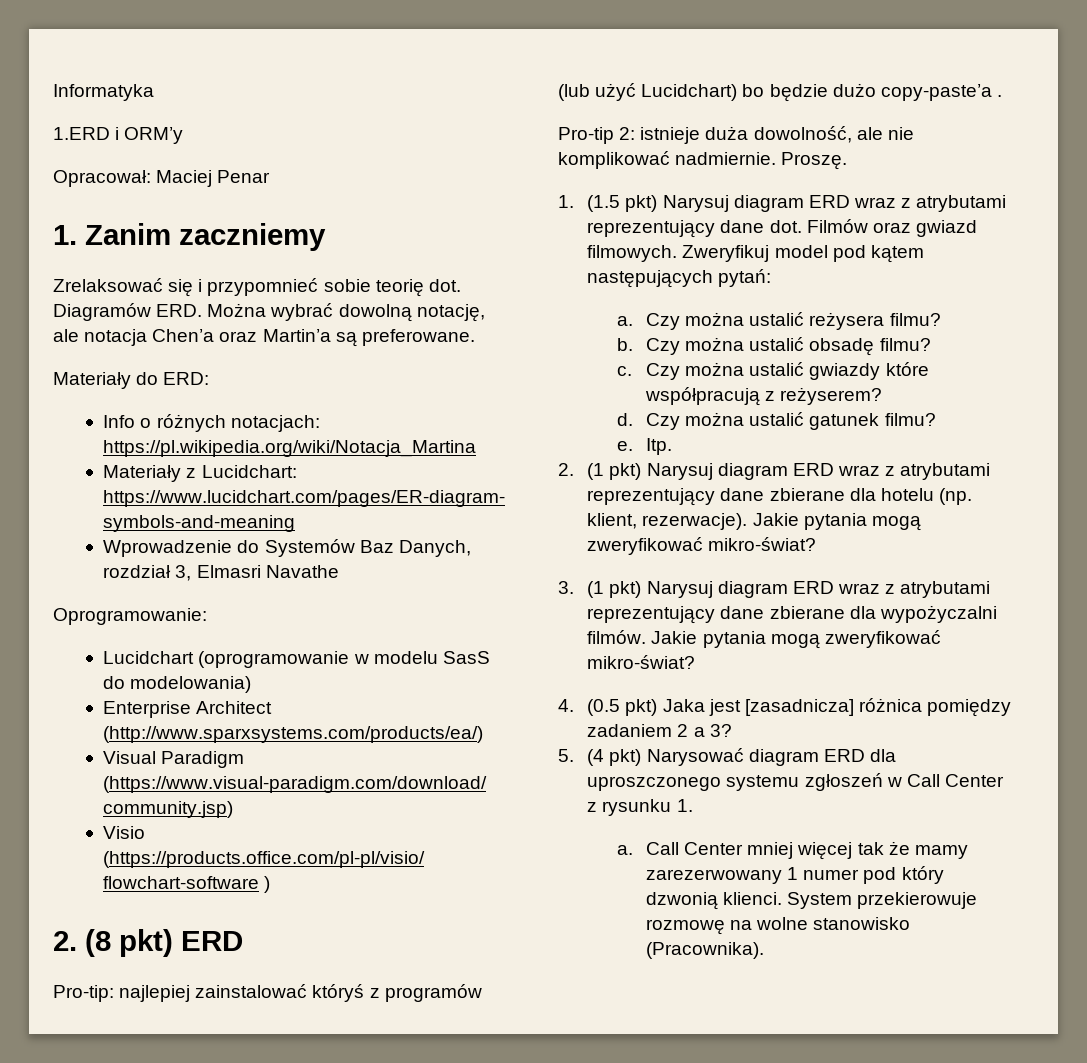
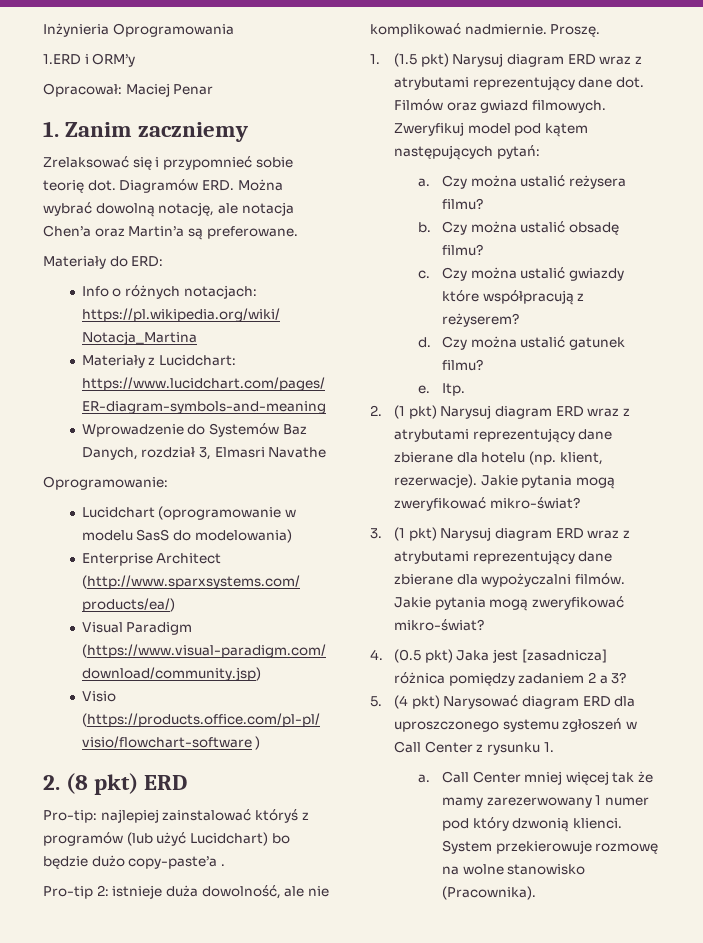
[53,84,154,101] Informatyka -> [43,23,234,37] Inżynieria Oprogramowania

